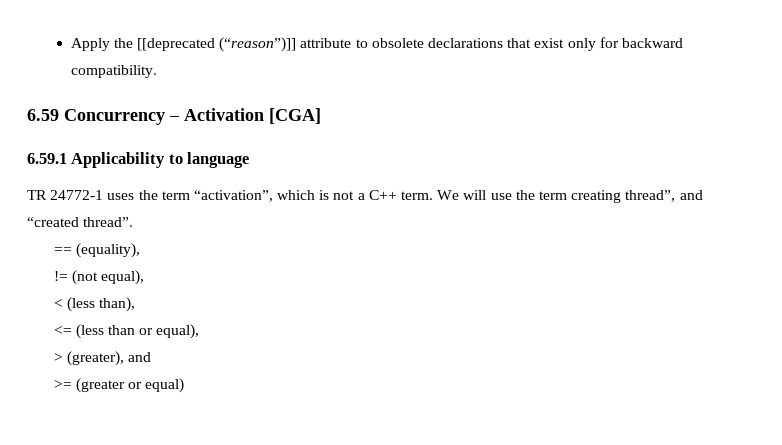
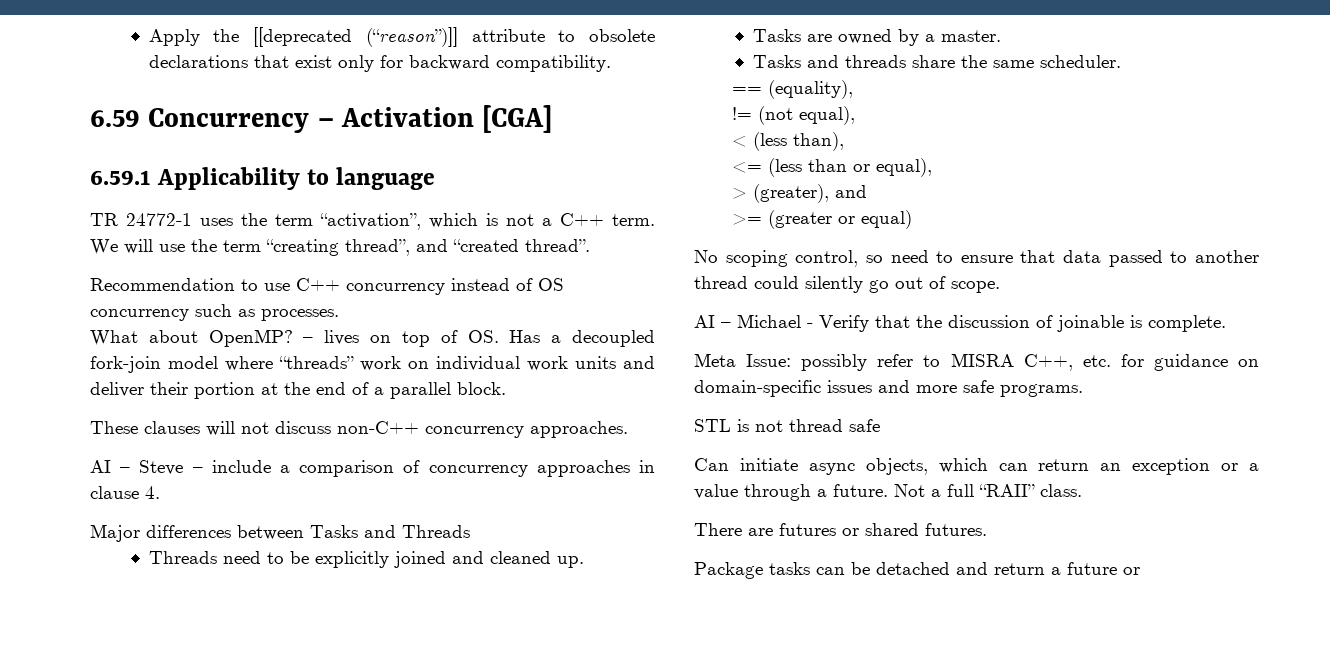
[571,190,622,203] creating -> [266,239,339,256] “creating
(134, 222) none -> [90,278,564,295] [90,304,339,321] [90,329,655,347] [90,356,655,373] [90,382,506,399] [90,421,628,438] [90,460,655,477] [90,486,160,499] [90,524,470,542] [148,551,584,568] [752,29,1001,46] [752,55,1121,68] // Recommendation to use C++ concurrency instead of OS concurrency such as processes. // What about OpenMP? – lives on top of OS. Has a decoupled fork-join model where “threads” work on individual work units and deliver their portion at the end of a parallel block. // These clauses will not discuss non-C++ concurrency approaches. // AI – Steve – include a comparison of concurrency approaches in clause 4. // Major differences between Tasks and Threads // Threads need to be explicitly joined and cleaned up. // Tasks are owned by a master. // Tasks and threads share the same scheduler.
(185, 385) none -> [694,250,1259,267] [694,276,1000,293] [694,314,1226,332] [694,353,1259,371] [694,380,1083,397] [694,419,880,432] [694,458,1259,475] [694,484,1082,501] [694,523,987,536] [694,562,1140,579] // No scoping control, so need to ensure that data passed to another thread could silently go out of scope. // AI – Michael - Verify that the discussion of joinable is complete. // Meta Issue: possibly refer to MISRA C++, etc. for guidance on domain-specific issues and more safe programs. // STL is not thread safe // Can initiate async objects, which can return an exception or a value through a future. Not a full “RAII” class. // There are futures or shared futures. // Package tasks can be detached and return a future or

